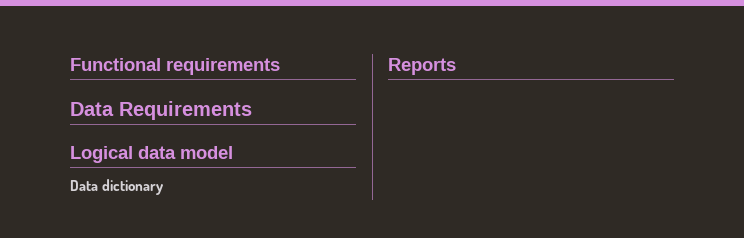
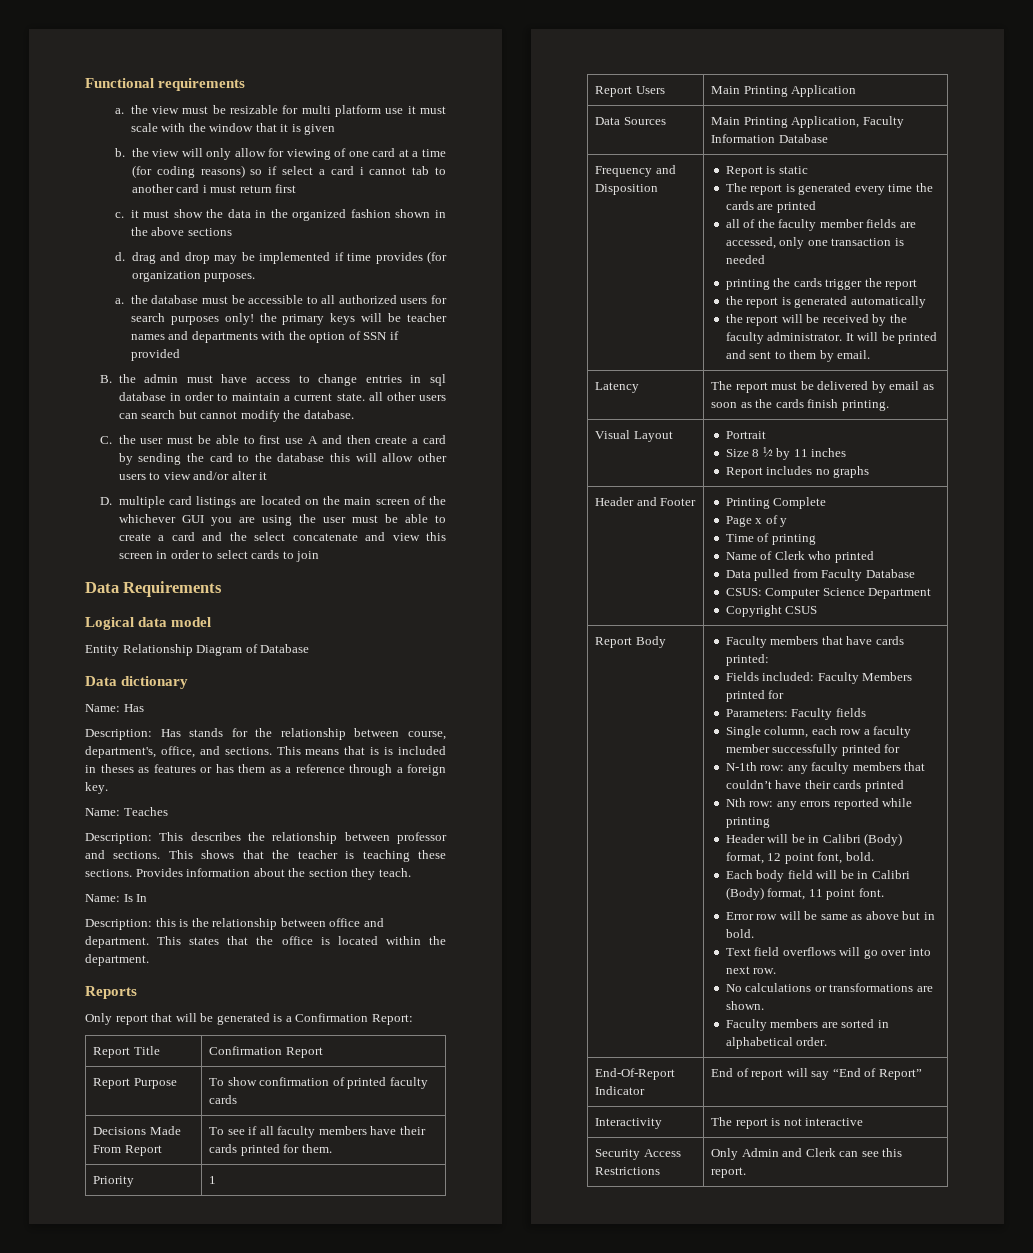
(280, 66) none -> [115,105,446,117] [130,123,336,135] [115,148,447,160] [131,165,447,178] [131,184,297,193] [115,209,446,221] [130,227,232,236] [115,251,447,264] [131,271,256,282] [115,295,447,304] [130,313,447,325] [130,331,399,343] [130,349,180,361] [100,374,446,386] [118,392,446,401] [118,410,354,422] [100,435,446,444] [118,453,447,465] [118,471,268,480] [100,496,446,508] [118,514,446,526] [118,532,446,541] [118,550,320,562] // a. the view must be resizable for multi platform use it must scale with the window that it is given // b. the view will only allow for viewing of one card at a time (for coding reasons) so if select a card i cannot tab to another card i must return first // c. it must show the data in the organized fashion shown in the above sections // d. drag and drop may be implemented if time provides (for organization purposes. // a. the database must be accessible to all authorized users for search purposes only! the primary keys will be teacher names and departments with the option of SSN if provided // B. the admin must have access to change entries in sql database in order to maintain a current state. all other users can search but cannot modify the database. // C. the user must be able to first use A and then create a card by sending the card to the database this will allow other users to view and/or alter it // D. multiple card listings are located on the main screen of the whichever GUI you are using the user must be able to create a card and the select concatenate and view this screen in order to select cards to join
[70,179,165,195] [388,58,456,75] Data dictionary // Reports -> [85,644,310,656] [85,676,189,689] [85,704,144,712] [85,728,446,740] [85,746,447,758] [85,764,446,776] [85,782,108,794] [85,807,168,816] [85,832,447,844] [85,850,447,862] [85,868,411,880] [85,894,148,902] [85,918,384,930] [85,936,446,948] [85,954,149,966] [85,986,137,999] [85,1013,413,1025] [93,1046,160,1058] [209,1046,323,1058] [93,1078,177,1089] [209,1077,428,1089] [209,1095,238,1104] [93,1126,181,1135] [93,1145,162,1156] [209,1126,426,1138] [209,1144,332,1156] [93,1176,135,1187] [209,1176,217,1184] [595,86,665,97] [711,85,857,97] [595,117,666,125] [711,116,904,128] [711,134,828,143] [595,165,676,177] [595,184,659,195] [725,166,808,177] [725,183,933,195] [725,201,816,213] [725,219,916,231] [725,237,904,249] [725,255,765,264] [725,278,918,290] [725,296,926,308] [725,314,907,326] [725,332,938,344] [725,350,871,362] [595,382,640,393] [711,381,934,393] [711,399,889,411] [595,430,673,442] [725,431,766,439] [725,447,847,460] [725,466,870,478] [595,497,697,506] [725,497,827,509] [725,515,788,527] [725,533,816,545] [725,551,874,563] [725,569,915,581] [725,588,932,599] [725,605,818,617] [595,636,666,648] [725,636,904,648] [725,654,769,666] [725,672,913,684] [725,690,785,702] [725,708,866,720] [725,726,912,738] [725,744,901,756] [725,762,926,774] [725,780,904,792] [725,798,913,810] [725,817,770,828] [725,833,903,846] [725,852,874,864] [725,870,910,882] [725,887,884,900] [725,911,935,920] [725,929,754,938] [725,947,931,959] [725,966,777,974] [725,983,933,992] [725,1001,764,1010] [725,1019,889,1031] [725,1037,828,1049] [595,1068,676,1080] [595,1086,646,1095] [711,1068,922,1080] [595,1118,663,1129] [711,1117,864,1129] [595,1149,681,1160] [595,1167,661,1175] [711,1148,903,1160] [711,1167,747,1178] Entity Relationship Diagram of Database // Data dictionary // Name: Has // Description: Has stands for the relationship between course, department's, office, and sections. This means that is is included in theses as features or has them as a reference through a foreign key. // Name: Teaches // Description: This describes the relationship between professor and sections. This shows that the teacher is teaching these sections. Provides information about the section they teach. // Name: Is In // Description: this is the relationship between office and department. This states that the office is located within the department. // Reports // Only report that will be generated is a Confirmation Report: // Report Title | Confirmation Report // Report Purpose | To show confirmation of printed faculty cards // Decisions Made From Report | To see if all faculty members have their cards printed for them. // Priority | 1 // Report Users | Main Printing Application // Data Sources | Main Printing Application, Faculty Information Database // Frequency and Disposition | Report is static // The report is generated every time the cards are printed // all of the faculty member fields are accessed, only one transaction is needed // printing the cards trigger the report // the report is generated automatically // the report will be received by the faculty administrator. It will be printed and sent to them by email. // Latency | The report must be delivered by email as soon as the cards finish printing. // Visual Layout | Portrait // Size 8 ½ by 11 inches // Report includes no graphs // Header and Footer | Printing Complete // Page x of y // Time of printing // Name of Clerk who printed // Data pulled from Faculty Database // CSUS: Computer Science Department // Copyright CSUS // Report Body | Faculty members that have cards printed: // Fields included: Faculty Members printed for // Parameters: Faculty fields // Single column, each row a faculty member successfully printed for // N-1th row: any faculty members that couldn’t have their cards printed // Nth row: any errors reported while printing // Header will be in Calibri (Body) format, 12 point font, bold. // Each body field will be in Calibri (Body) format, 11 point font. // Error row will be same as above but in bold. // Text field overflows will go over into next row. // No calculations or transformations are shown. // Faculty members are sorted in alphabetical order. // End-Of-Report Indicator | End of report will say “End of Report” // Interactivity | The report is not interactive // Security Access Restrictions | Only Admin and Clerk can see this report.

